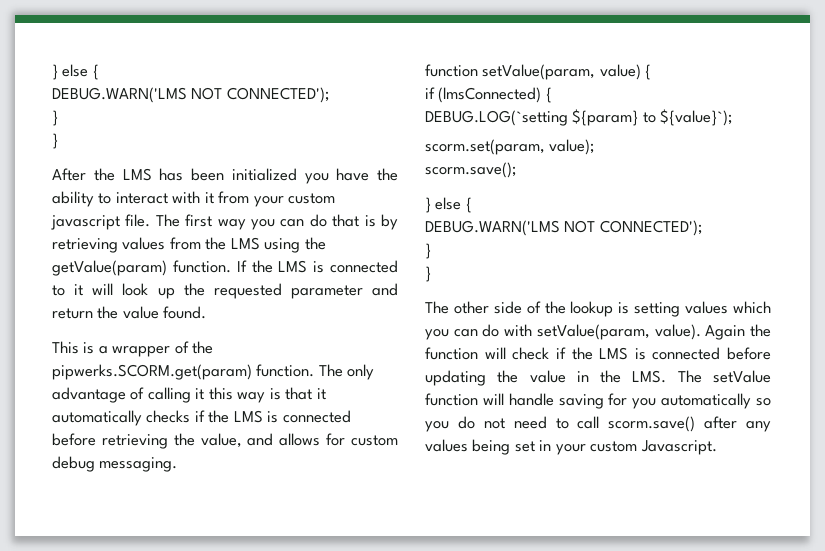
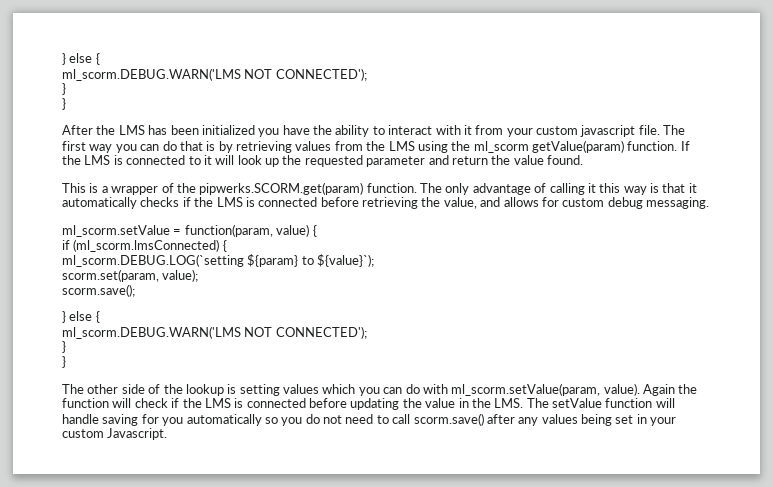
[52,64,99,80] [52,87,187,103] } else { // DEBUG.WARN('LMS -> [62,53,100,65] [62,68,241,81] } else { // ml_scorm.DEBUG.WARN('LMS
(326, 243) none -> [473,141,529,153] ml_scorm
[425,64,596,80] function setValue(param, -> [62,224,273,237] ml_scorm.setValue = function(param,
[438,87,552,103] [425,110,568,126] (lmsConnected) { // DEBUG.LOG(`setting -> [73,239,227,252] [62,254,244,267] (ml_scorm.lmsConnected) { // ml_scorm.DEBUG.LOG(`setting
[425,220,560,236] DEBUG.WARN('LMS -> [62,326,241,339] ml_scorm.DEBUG.WARN('LMS
[536,324,650,340] setValue(param, -> [451,383,601,396] ml_scorm.setValue(param,

